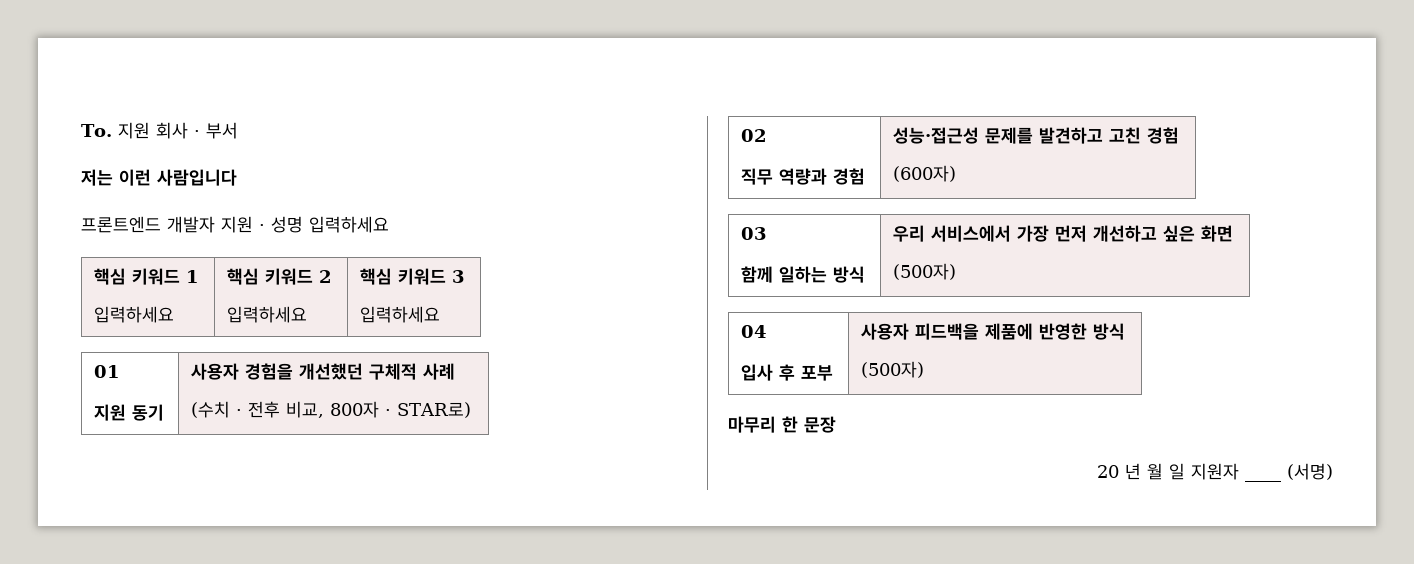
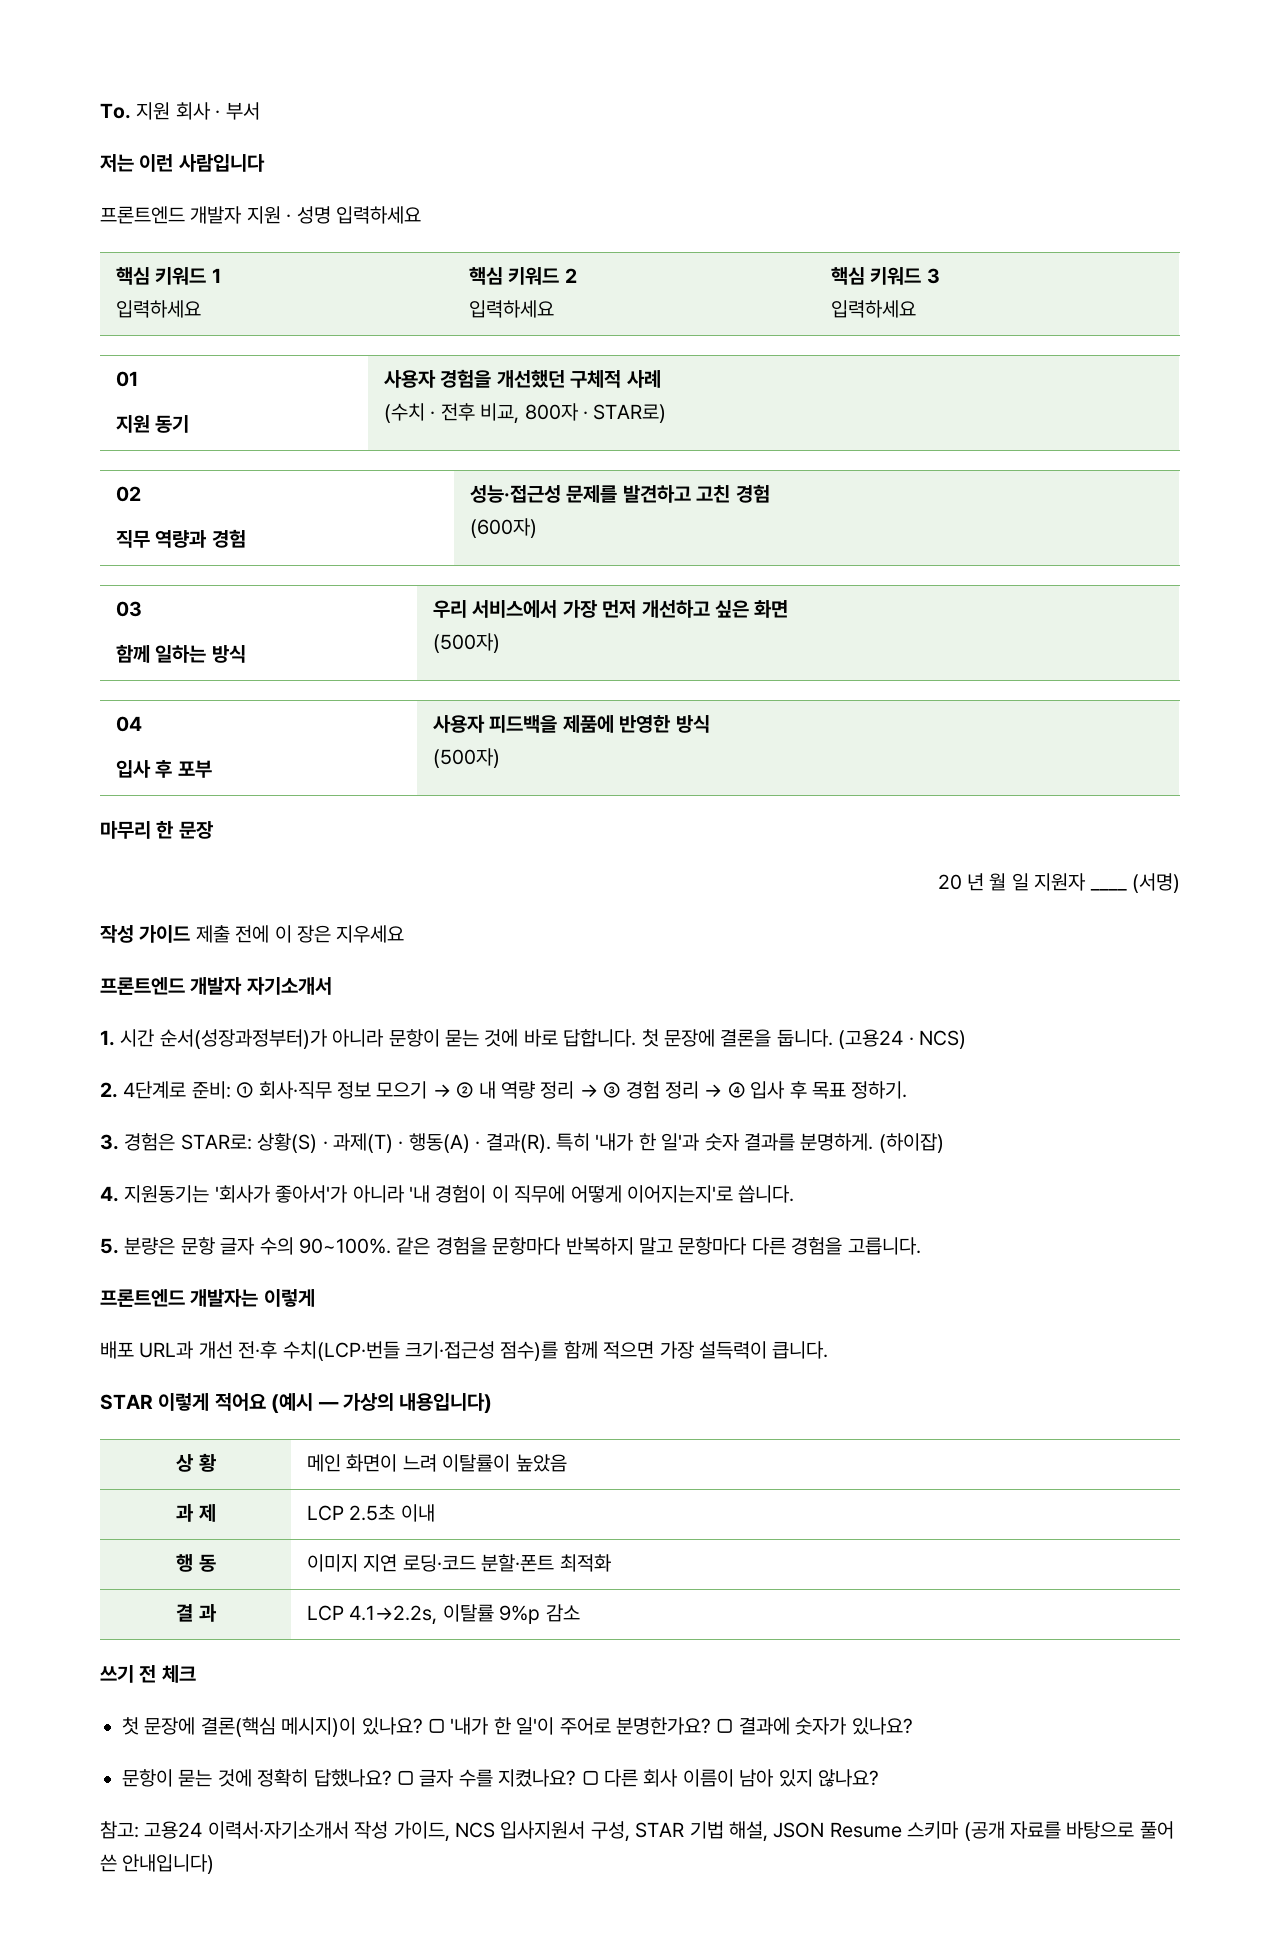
(1333, 471) none -> [100,925,405,943] [100,977,332,995] [100,1029,966,1049] [100,1081,908,1099] [100,1133,944,1153] [100,1185,795,1203] [100,1237,921,1255] [100,1289,315,1307] [100,1341,829,1361] [100,1393,493,1413] [176,1453,216,1472] [306,1454,567,1472] [176,1504,216,1522] [306,1504,435,1522] [176,1554,216,1572] [306,1554,611,1572] [176,1604,217,1622] [306,1604,580,1625] [100,1665,196,1683] [122,1717,913,1737] [122,1769,879,1787] [100,1821,1174,1842] [100,1854,215,1874] // 작성 가이드 제출 전에 이 장은 지우세요 // 프론트엔드 개발자 자기소개서 // 1. 시간 순서(성장과정부터)가 아니라 문항이 묻는 것에 바로 답합니다. 첫 문장에 결론을 둡니다. (고용24 · NCS) // 2. 4단계로 준비: ① 회사·직무 정보 모으기 → ② 내 역량 정리 → ③ 경험 정리 → ④ 입사 후 목표 정하기. // 3. 경험은 STAR로: 상황(S) · 과제(T) · 행동(A) · 결과(R). 특히 '내가 한 일'과 숫자 결과를 분명하게. (하이잡) // 4. 지원동기는 '회사가 좋아서'가 아니라 '내 경험이 이 직무에 어떻게 이어지는지'로 씁니다. // 5. 분량은 문항 글자 수의 90~100%. 같은 경험을 문항마다 반복하지 말고 문항마다 다른 경험을 고릅니다. // 프론트엔드 개발자는 이렇게 // 배포 URL과 개선 전·후 수치(LCP·번들 크기·접근성 점수)를 함께 적으면 가장 설득력이 큽니다. // STAR 이렇게 적어요 (예시 — 가상의 내용입니다) // 상 황 | 메인 화면이 느려 이탈률이 높았음 // 과 제 | LCP 2.5초 이내 // 행 동 | 이미지 지연 로딩·코드 분할·폰트 최적화 // 결 과 | LCP 4.1→2.2s, 이탈률 9%p 감소 // 쓰기 전 체크 // 첫 문장에 결론(핵심 메시지)이 있나요? □ '내가 한 일'이 주어로 분명한가요? □ 결과에 숫자가 있나요? // 문항이 묻는 것에 정확히 답했나요? □ 글자 수를 지켰나요? □ 다른 회사 이름이 남아 있지 않나요? // 참고: 고용24 이력서·자기소개서 작성 가이드, NCS 입사지원서 구성, STAR 기법 해설, JSON Resume 스키마 (공개 자료를 바탕으로 풀어 쓴 안내입니다)

